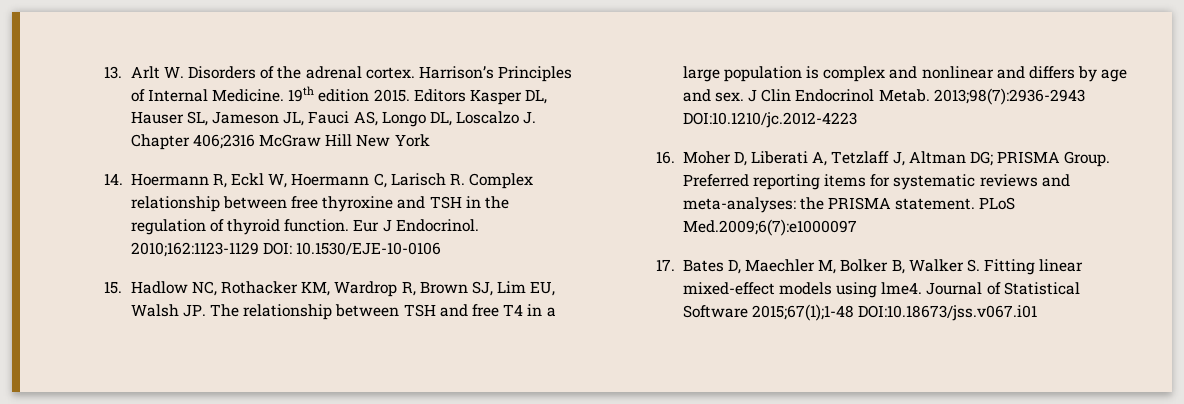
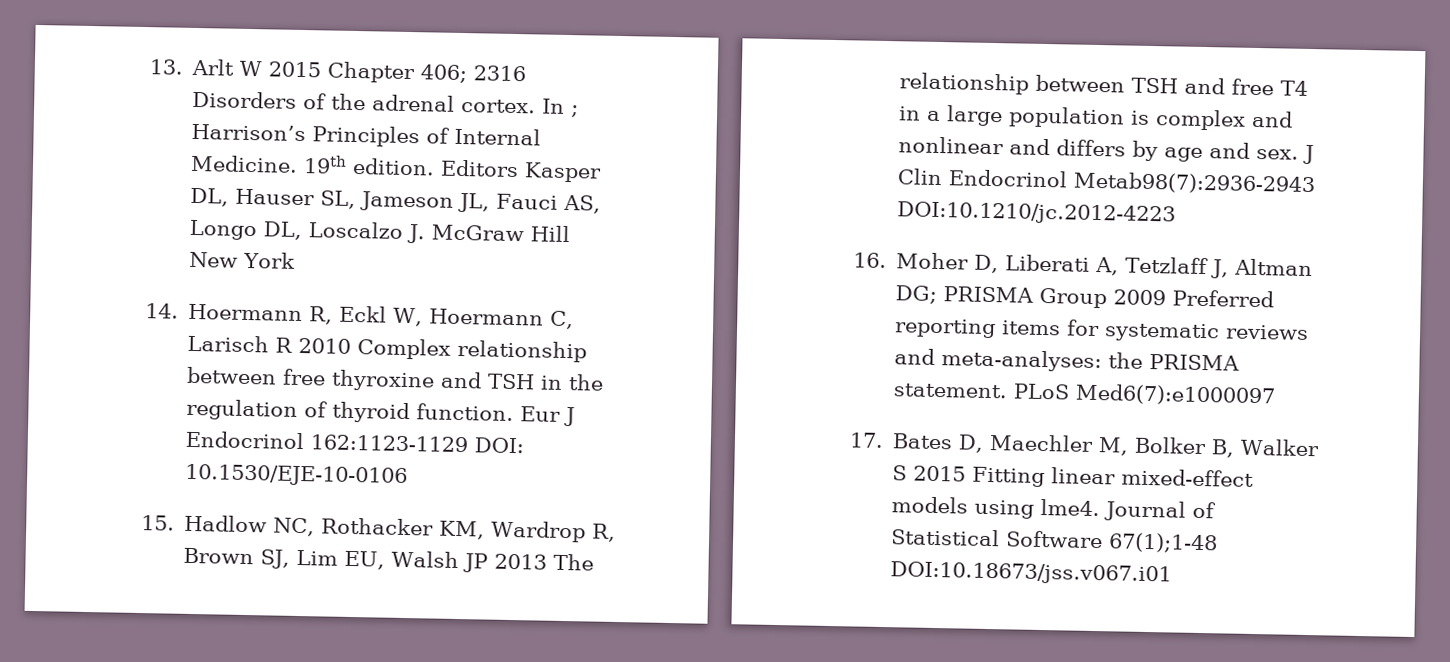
[163,66,184,78] W. -> [238,60,526,84] W 2015 Chapter 406; 2316
(415, 73) none -> [541,98,579,118] In ;
[318,89,410,102] edition 2015. -> [351,157,435,176] edition.
[130,134,255,150] Chapter 406;2316 -> (425, 233) none
[449,174,465,185] R. -> [274,337,351,354] R 2010
[395,219,479,232] [130,242,259,257] Endocrinol. 2010;162:1123-1129 -> [184,430,468,453] Endocrinol 162:1123-1129
[182,304,206,317] JP. -> [462,553,547,573] JP 2013
[878,88,1085,105] Metab. 2013;98(7):2936-2943 -> [1072,171,1316,196] Metab98(7):2936-2943
[1064,151,1111,167] Group. -> [1038,287,1166,309] Group 2009
[682,219,857,236] Med.2009;6(7):e1000097 -> [1074,383,1276,407] Med6(7):e1000097
[966,259,980,272] S. -> [891,465,966,482] S 2015
[751,304,854,321] 2015;67(1);1-48 -> [1107,532,1218,554] 67(1);1-48

